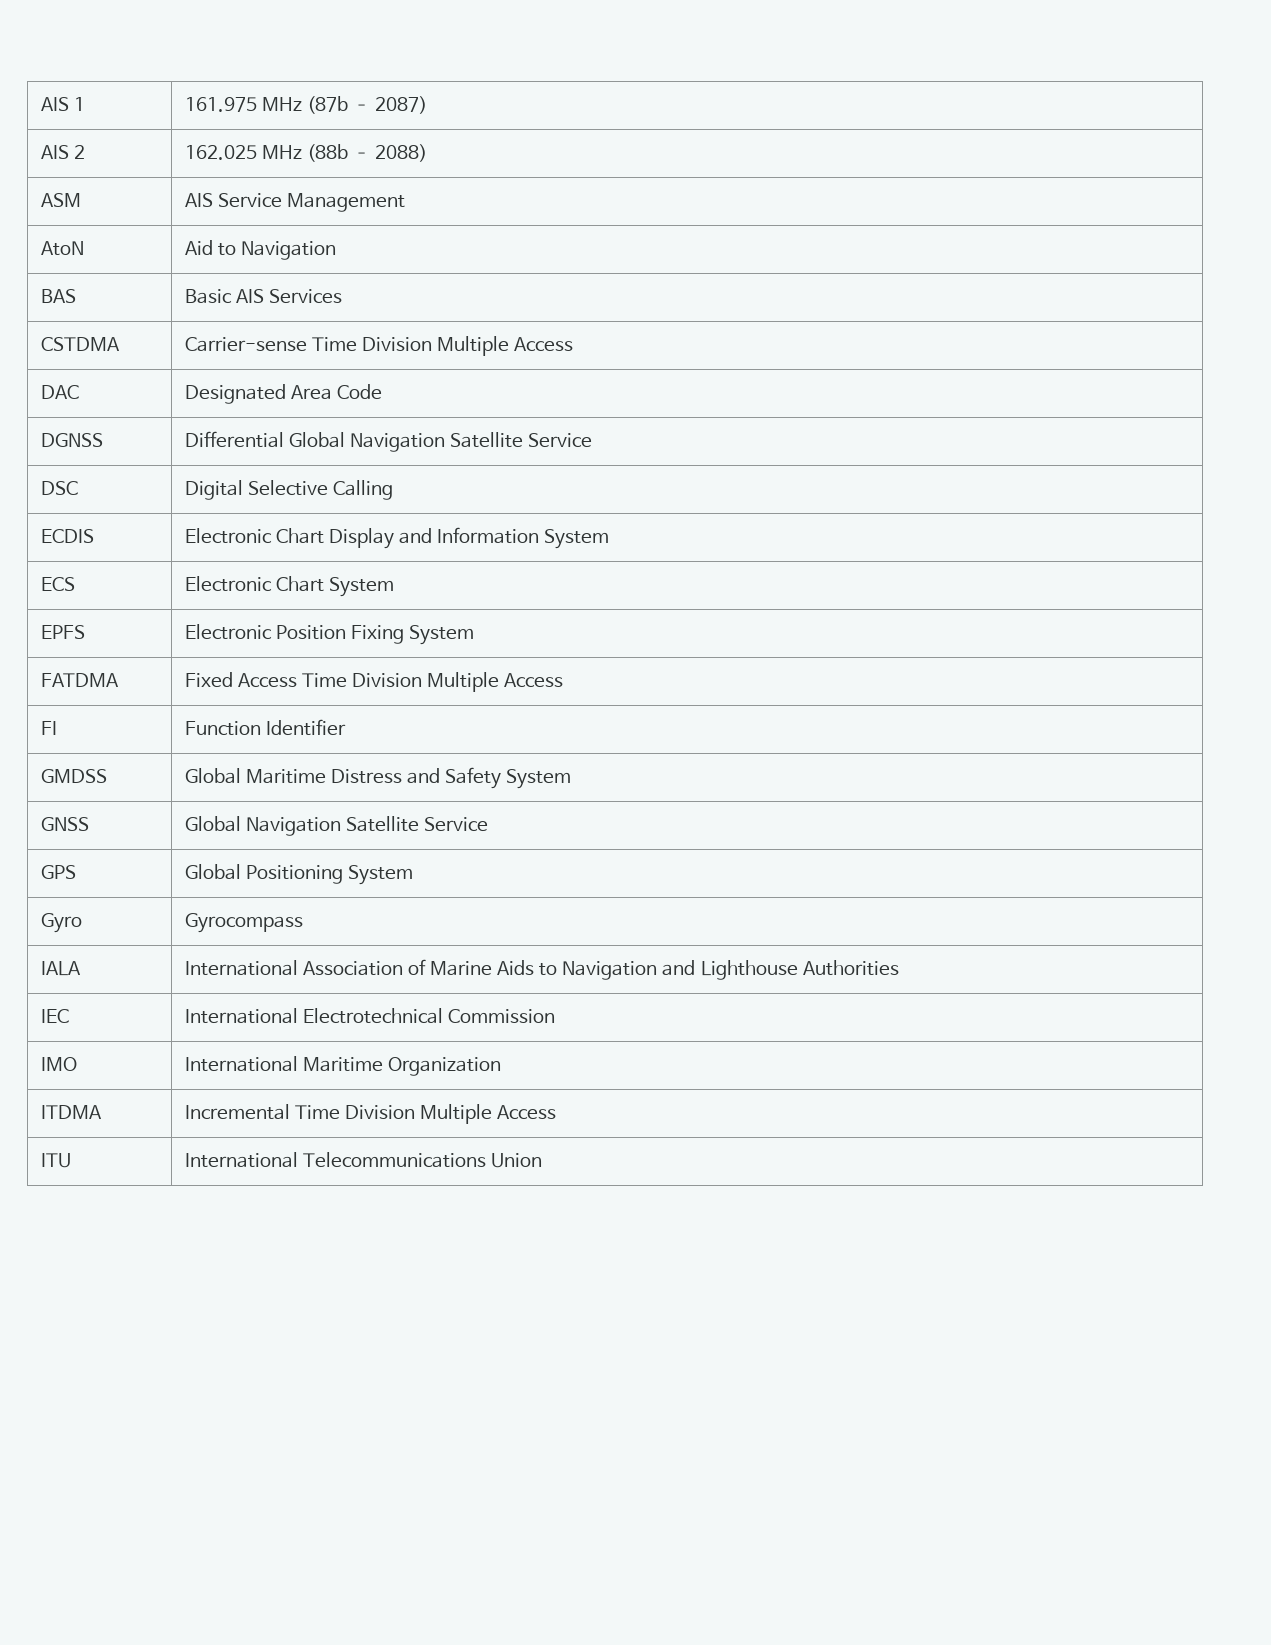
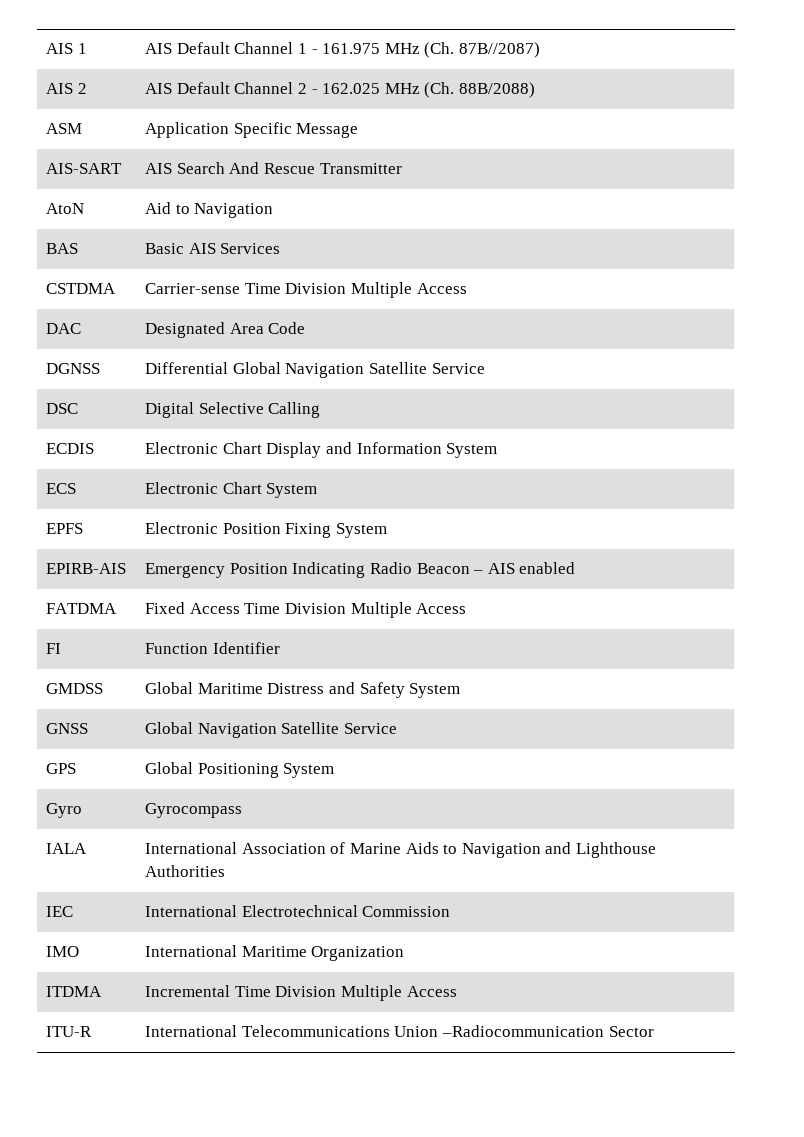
[184,96,428,114] [40,145,85,159] [184,144,428,162] [40,193,81,207] [184,193,405,212] 161.975 MHz (87b – 2087) // AIS 2 | 162.025 MHz (88b – 2088) // ASM | AIS Service Management -> [145,42,540,58] [46,83,87,94] [145,82,535,98] [46,123,83,134] [145,122,359,138] [46,163,123,174] [145,162,402,174] AIS Default Channel 1 - 161.975 MHz (Ch. 87B//2087) // AIS 2 | AIS Default Channel 2 - 162.025 MHz (Ch. 88B/2088) // ASM | Application Specific Message // AIS-SART | AIS Search And Rescue Transmitter
(474, 635) none -> [46,563,127,574] [145,562,576,578] // EPIRB-AIS | Emergency Position Indicating Radio Beacon – AIS enabled
[40,1153,71,1168] ITU -> [46,1026,93,1037] ITU-R
(542, 1160) none -> [441,1025,654,1037] –Radiocommunication Sector

